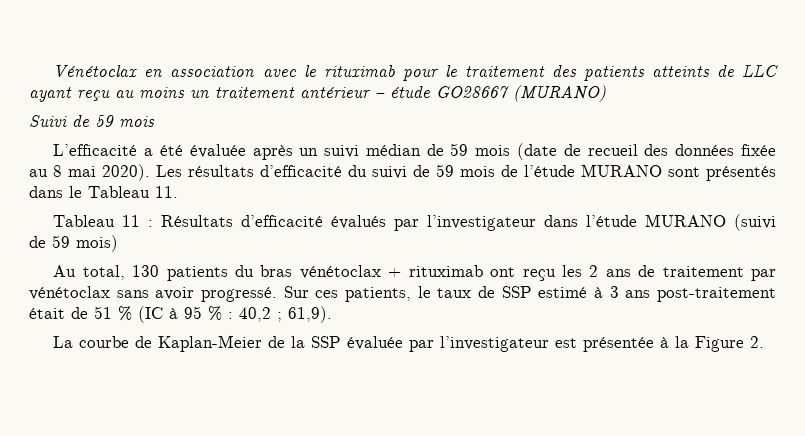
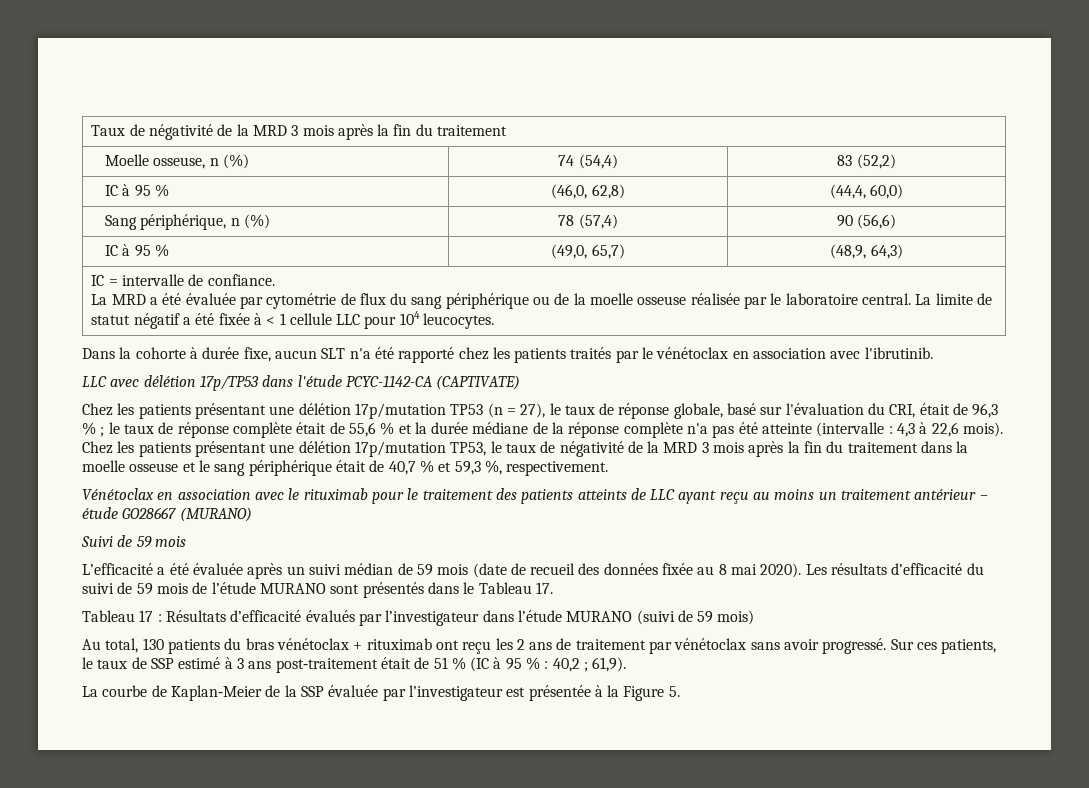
(53, 71) none -> [91,124,508,140] [105,154,249,169] [558,154,618,169] [837,154,896,169] [105,184,169,197] [551,184,625,199] [829,184,904,199] [105,214,270,230] [558,214,618,229] [836,214,897,229] [105,244,169,257] [551,244,625,259] [830,244,903,259] [91,274,275,286] [91,293,992,309] [91,311,495,329] [82,347,933,363] [82,375,521,391] [82,403,999,419] [82,422,1003,438] [82,441,969,457] [82,460,609,476] Taux de négativité de la MRD 3 mois après la fin du traitement // Moelle osseuse, n (%) | 74 (54,4) | 83 (52,2) // IC à 95 % | (46,0, 62,8) | (44,4, 60,0) // Sang périphérique, n (%) | 78 (57,4) | 90 (56,6) // IC à 95 % | (49,0, 65,7) | (48,9, 64,3) // IC = intervalle de confiance. // La MRD a été évaluée par cytométrie de flux du sang périphérique ou de la moelle osseuse réalisée par le laboratoire central. La limite de statut négatif a été fixée à < 1 cellule LLC pour 104 leucocytes. // Dans la cohorte à durée fixe, aucun SLT n'a été rapporté chez les patients traités par le vénétoclax en association avec l'ibrutinib. // LLC avec délétion 17p/TP53 dans l'étude PCYC-1142-CA (CAPTIVATE) // Chez les patients présentant une délétion 17p/mutation TP53 (n = 27), le taux de réponse globale, basé sur l'évaluation du CRI, était de 96,3 % ; le taux de réponse complète était de 55,6 % et la durée médiane de la réponse complète n'a pas été atteinte (intervalle : 4,3 à 22,6 mois). Chez les patients présentant une délétion 17p/mutation TP53, le taux de négativité de la MRD 3 mois après la fin du traitement dans la moelle osseuse et le sang périphérique était de 40,7 % et 59,3 %, respectivement. //
[155,186,178,198] [53,215,141,227] 11. // Tableau 11 -> [535,582,553,594] [82,610,154,622] 17. // Tableau 17
[750,336,765,348] 2. -> [668,686,680,697] 5.

